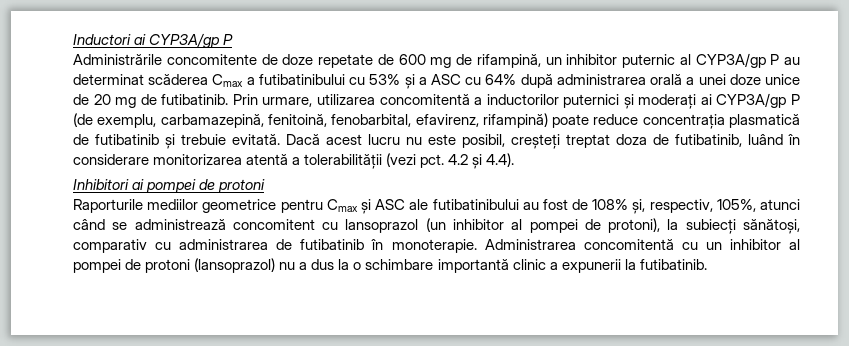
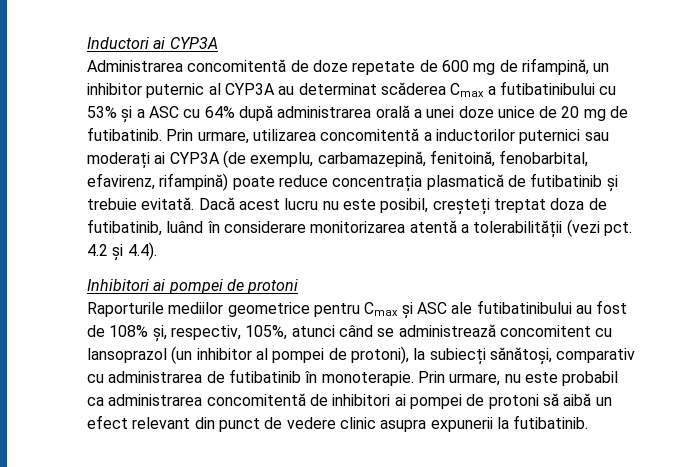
[149,33,234,48] [73,54,257,65] CYP3A/gp P // Administrările concomitente -> [169,37,218,49] [87,59,287,72] CYP3A // Administrarea concomitentă
[695,53,780,68] CYP3A/gp P -> [224,83,275,95] CYP3A
[623,94,634,109] și -> [584,132,609,141] sau
[716,93,800,108] CYP3A/gp P -> [169,152,220,164] CYP3A
[484,239,801,250] [73,258,558,273] Administrarea concomitentă cu un inhibitor al pompei de protoni (lansoprazol) nu a dus la o schimbare importantă clinic a -> [417,371,619,386] [87,393,612,409] [87,415,427,432] Prin urmare, nu este probabil ca administrarea concomitentă de inhibitori ai pompei de protoni să aibă un efect relevant din punct de vedere clinic asupra

